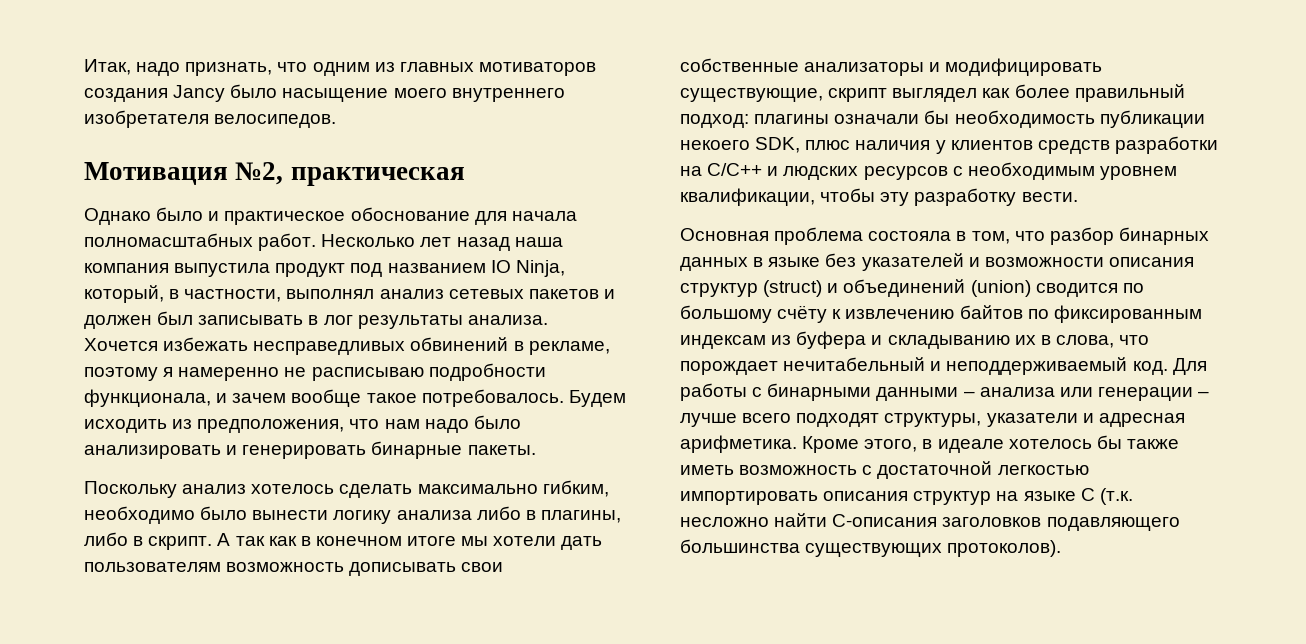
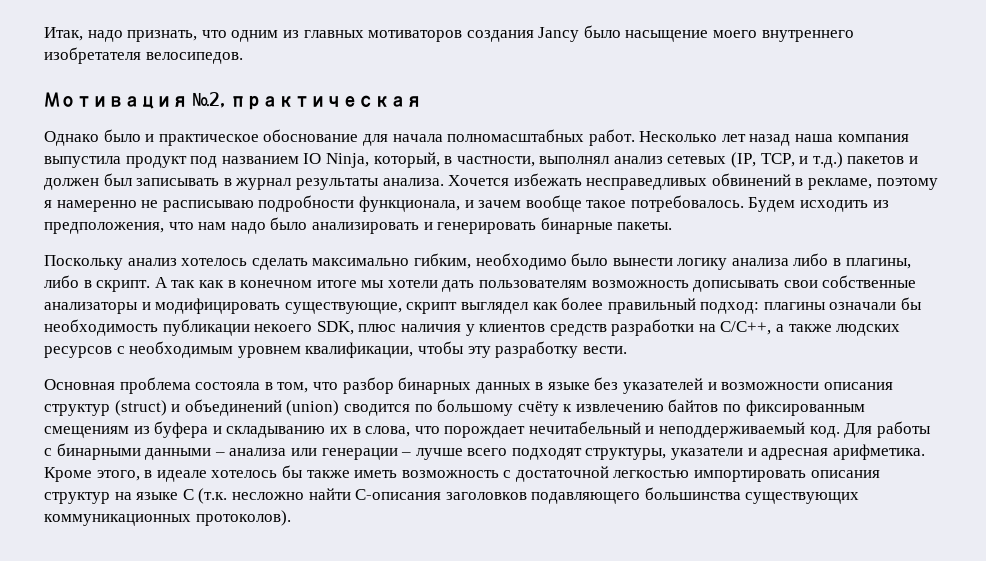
(524, 294) none -> [731,152,843,168] (IP, TCP, и т.д.)
[323,315,353,325] лог -> [235,178,293,190] журнал
[707,163,779,176] С/C++ и -> [720,321,832,335] С/C++, а также
[680,335,766,349] индексам -> [44,426,129,438] смещениям
(943, 550) none -> [44,514,191,526] коммуникационных

